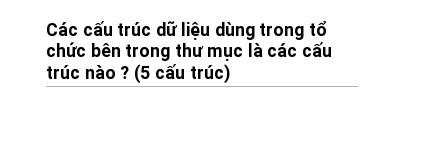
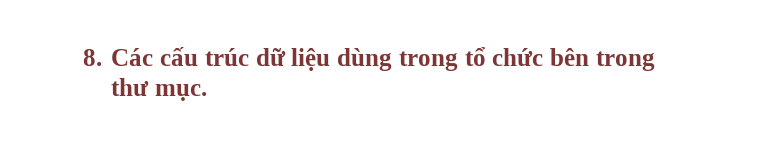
(46, 29) none -> [83,49,102,66] 8.
[206,42,333,61] [46,64,230,84] mục là các cấu trúc nào ? (5 cấu trúc) -> [155,84,207,101] mục.

